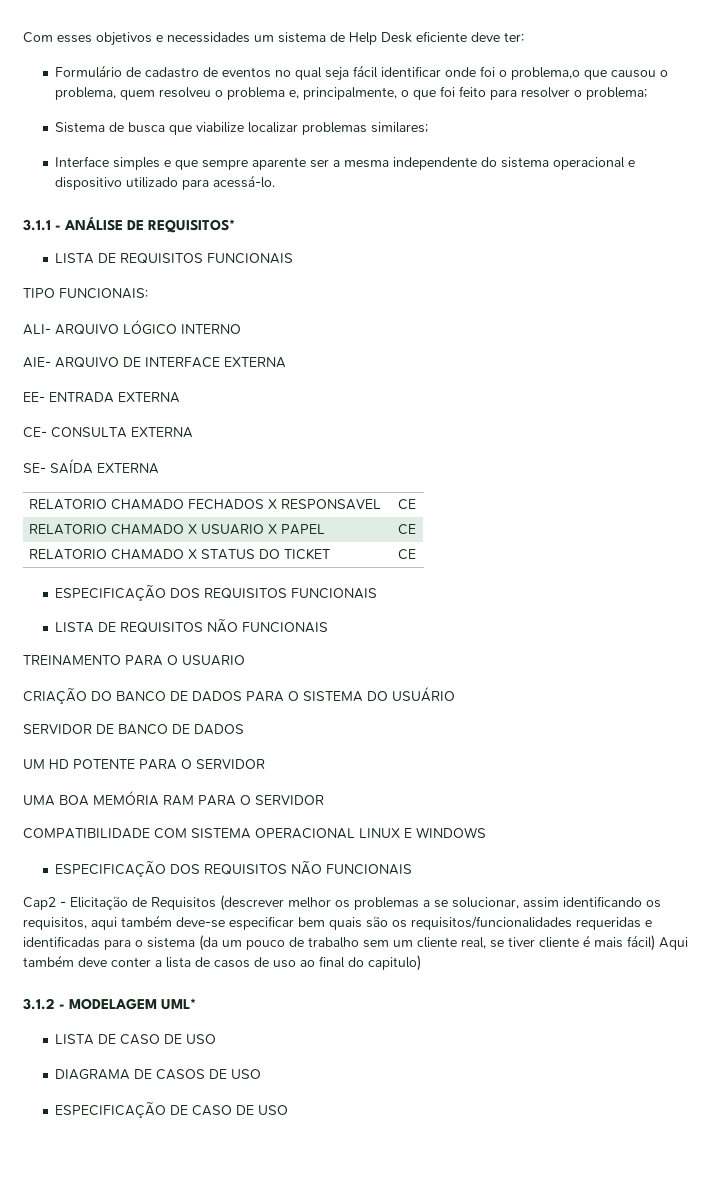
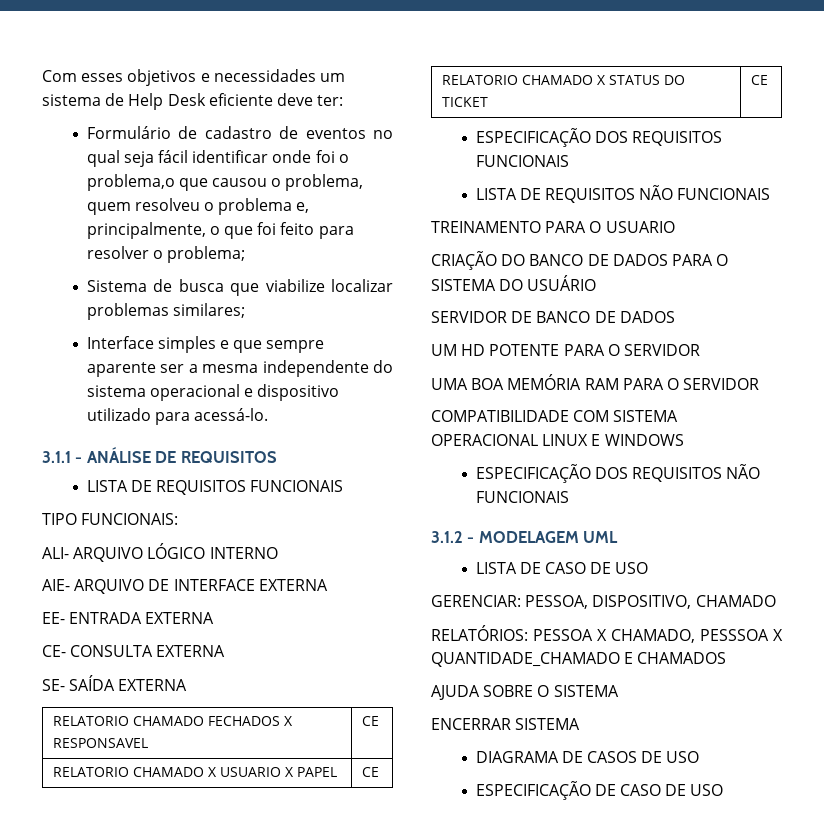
[148,219,236,233] REQUISITOS* -> [180,451,277,463] REQUISITOS
[23,895,661,911] [23,915,652,930] [23,935,688,951] [23,955,421,971] // Cap2 - Elicitação de Requisitos (descrever melhor os problemas a se solucionar, assim identificando os requisitos, aqui também deve-se especificar bem quais são os requisitos/funcionalidades requeridas e identificadas para o sistema (da um pouco de trabalho sem um cliente real, se tiver cliente é mais fácil) Aqui também deve conter a lista de casos de uso ao final do capitulo) -> (569, 497) none
[161,998,197,1010] UML* -> [583,531,619,543] UML
(217, 1039) none -> [431,595,776,609] [431,625,783,643] [431,652,727,667] [431,685,619,700] [431,718,581,730] // GERENCIAR: PESSOA, DISPOSITIVO, CHAMADO // RELATÓRIOS: PESSOA X CHAMADO, PESSSOA X QUANTIDADE_CHAMADO E CHAMADOS // AJUDA SOBRE O SISTEMA // ENCERRAR SISTEMA

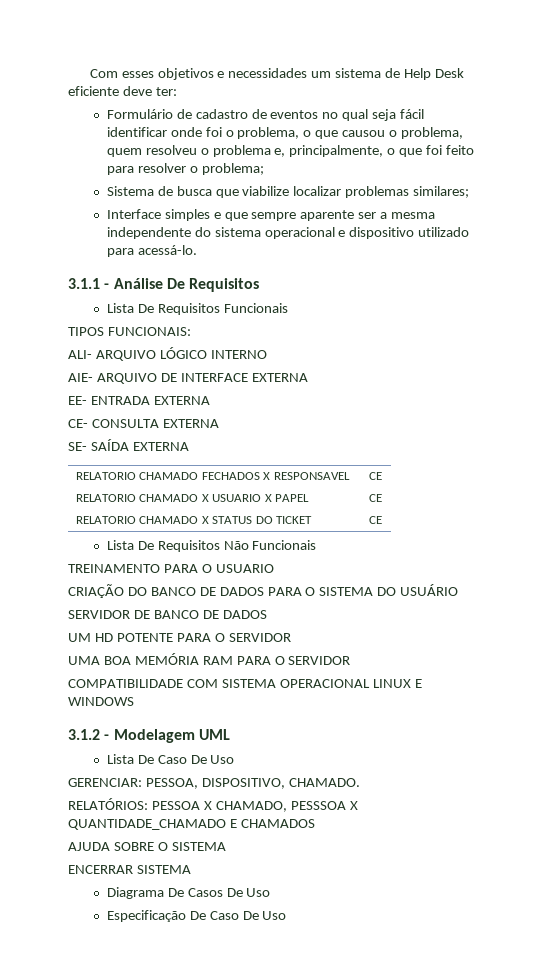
[86,174,175,191] problema,o -> [237,127,312,139] problema, o
[86,447,277,463] [86,480,344,495] [42,513,77,525] ANÁLISE DE REQUISITOS // LISTA DE REQUISITOS FUNCIONAIS // TIPO -> [113,278,260,292] [106,303,288,315] [68,327,104,336] Análise De Requisitos // Lista De Requisitos Funcionais // TIPOS
[475,128,722,147] [475,155,569,167] [475,185,771,203] ESPECIFICAÇÃO DOS REQUISITOS FUNCIONAIS // LISTA DE REQUISITOS NÃO FUNCIONAIS -> [106,540,317,552] Lista De Requisitos Não Funcionais
[475,464,761,483] [475,491,569,503] // ESPECIFICAÇÃO DOS REQUISITOS NÃO FUNCIONAIS -> (134, 701) none
[478,531,579,543] MODELAGEM -> [113,729,195,743] Modelagem
[475,562,649,574] LISTA DE CASO DE USO -> [106,754,235,764] Lista De Caso De Uso
[695,595,776,607] CHAMADO -> [288,778,360,787] CHAMADO.
[475,751,700,763] [475,781,724,800] DIAGRAMA DE CASOS DE USO // ESPECIFICAÇÃO DE CASO DE USO -> [106,887,271,899] [106,910,287,922] Diagrama De Casos De Uso // Especificação De Caso De Uso

